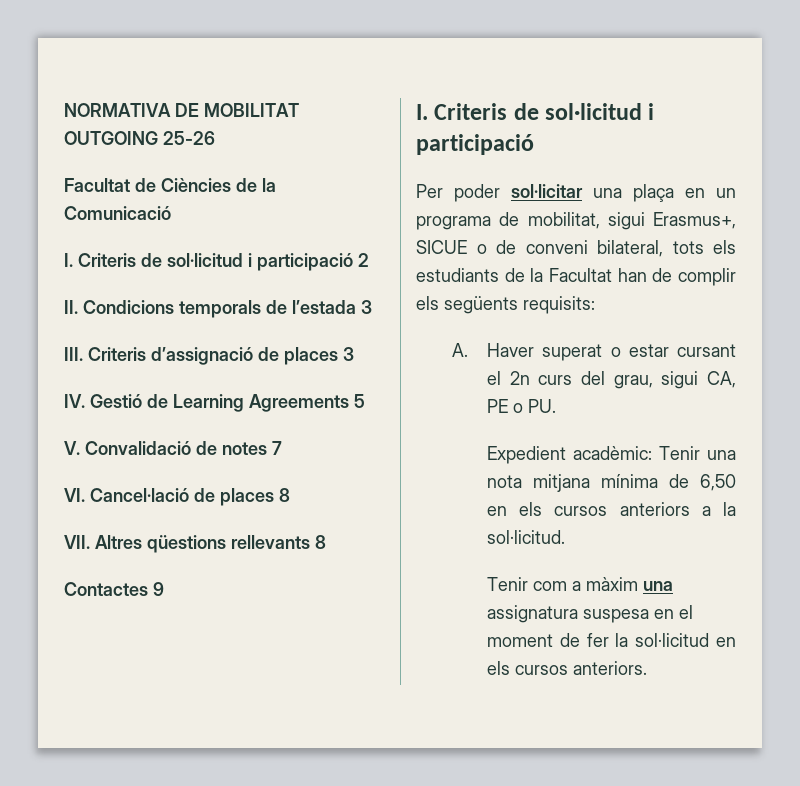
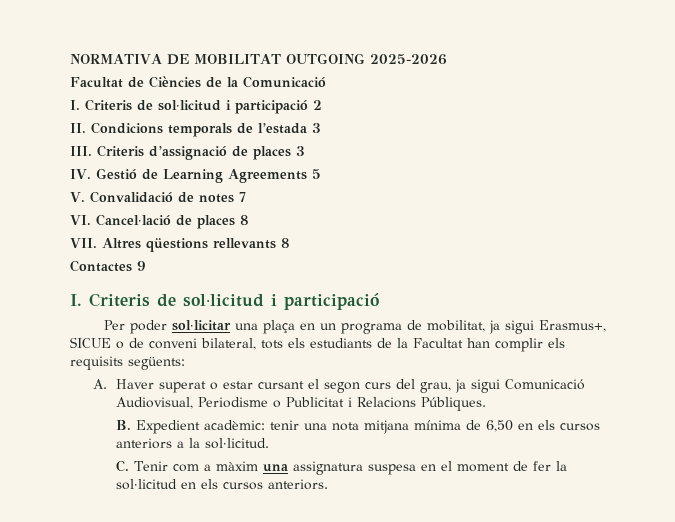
[163,131,215,145] 25-26 -> [369,54,447,65] 2025-2026
(600, 220) none -> [488,320,500,334] ja
[652,268,673,282] de -> (490, 343) none
[444,296,595,314] següents requisits: -> [70,356,185,370] requisits següents:
[509,371,530,385] 2n -> [323,382,360,393] segon
[661,371,736,389] [487,399,557,413] sigui CA, PE o PU. // -> [454,379,585,393] [115,397,486,411] [115,420,131,430] ja sigui Comunicació Audiovisual, Periodisme o Publicitat i Relacions Públiques. // B.
[659,446,701,460] Tenir -> [269,420,299,430] tenir
(566, 537) none -> [115,460,129,472] C.

